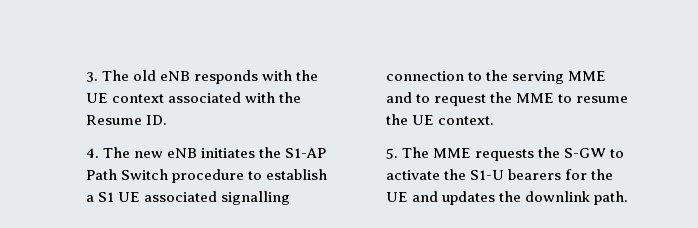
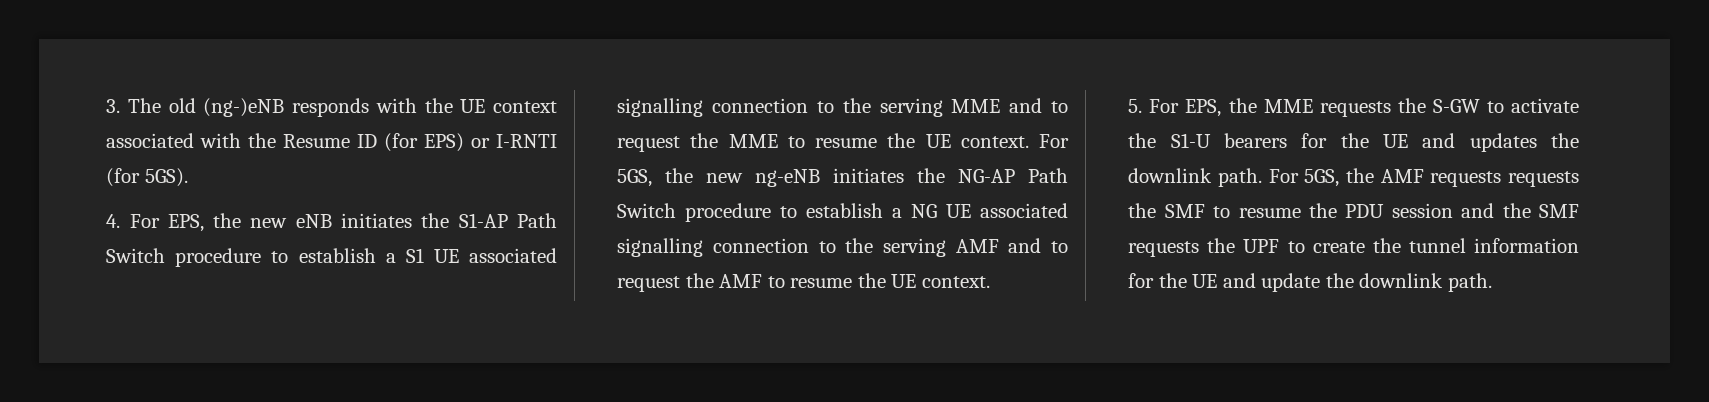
[159,71,190,81] eNB -> [203,98,285,117] (ng-)eNB
[145,115,167,125] [85,147,130,158] ID. // 4. The -> [357,133,558,152] [106,168,188,187] [106,213,242,232] ID (for EPS) or I-RNTI (for 5GS). // 4. For EPS, the
[385,147,429,159] // 5. The -> [1039,134,1069,148] [617,168,1068,187] [617,203,1068,222] [617,238,1068,257] [617,273,991,292] [1128,98,1257,117] For 5GS, the new ng-eNB initiates the NG-AP Path Switch procedure to establish a NG UE associated signalling connection to the serving AMF and to request the AMF to resume the UE context. // 5. For EPS, the
(628, 198) none -> [1268,168,1579,187] [1128,203,1579,218] [1128,238,1579,257] [1128,273,1493,292] For 5GS, the AMF requests requests the SMF to resume the PDU session and the SMF requests the UPF to create the tunnel information for the UE and update the downlink path.

